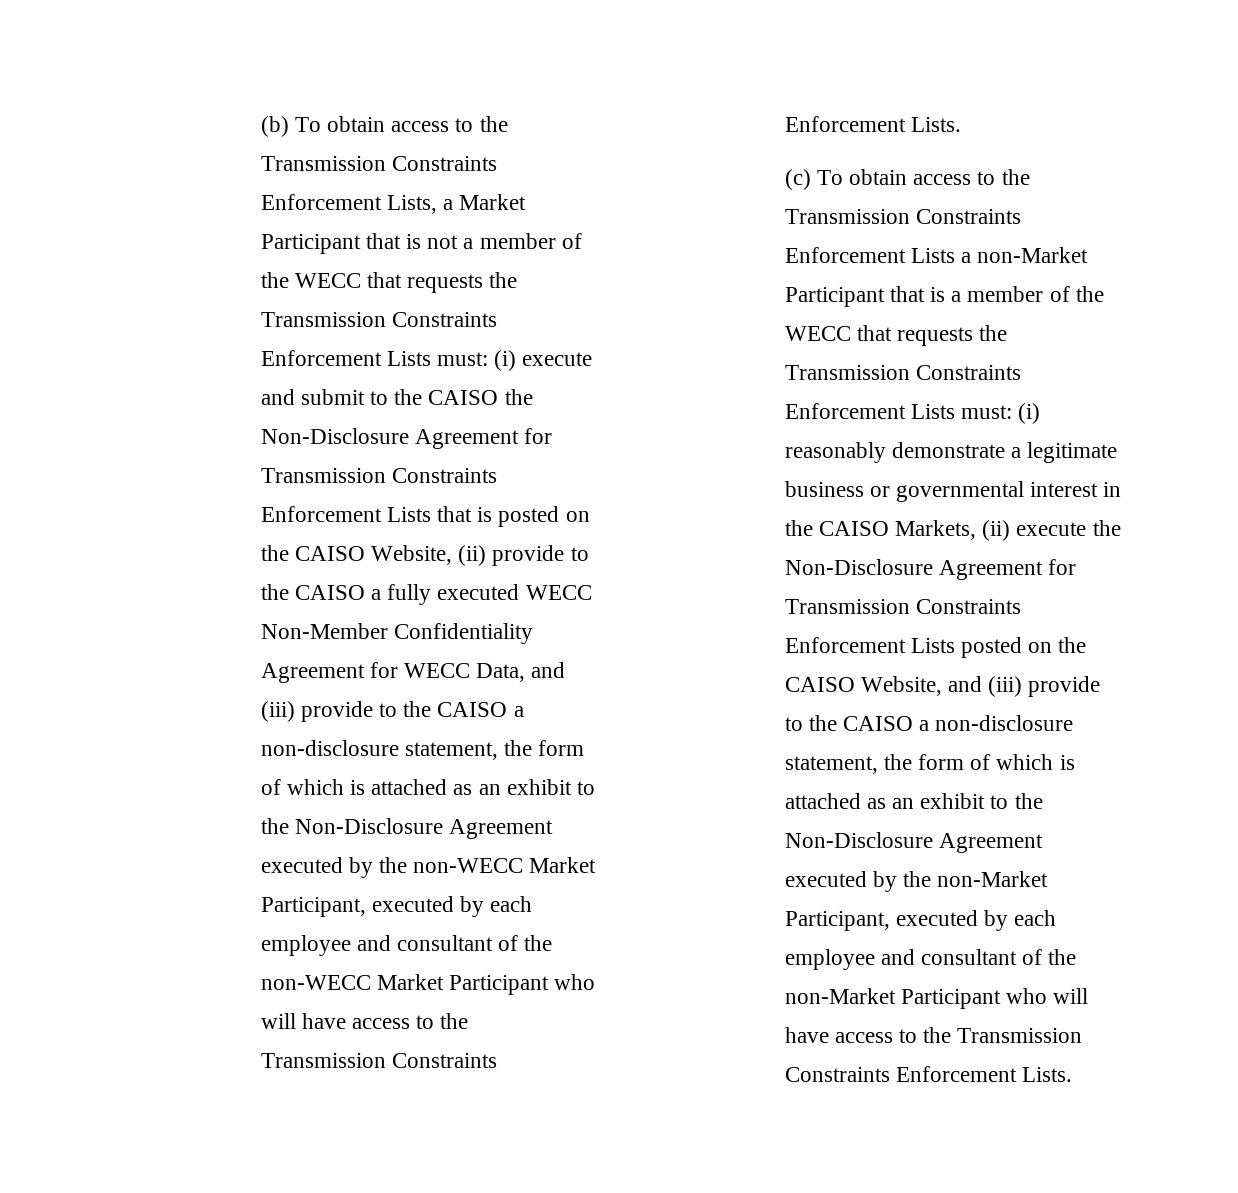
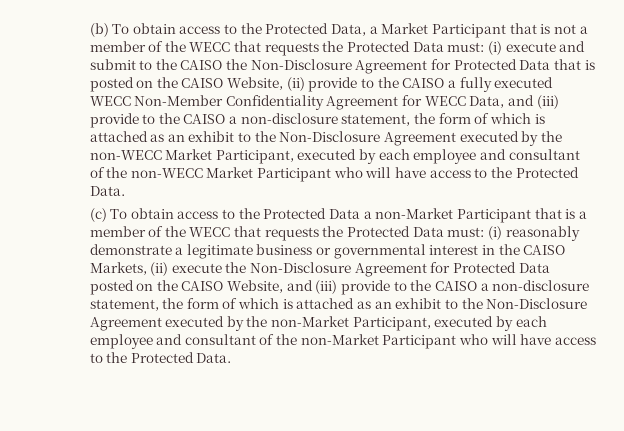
[260,156,497,171] [260,194,437,214] Transmission Constraints Enforcement Lists, -> [265,23,367,36] Protected Data,
[260,312,497,327] [260,350,431,366] Transmission Constraints Enforcement Lists -> [347,41,444,52] Protected Data
[260,468,497,483] [260,506,431,522] Transmission Constraints Enforcement Lists -> [453,59,551,70] Protected Data
[260,1053,497,1068] [784,116,961,132] Transmission Constraints Enforcement Lists. -> [515,167,579,178] [89,186,125,196] Protected Data.
[784,209,1021,224] [784,247,955,263] Transmission Constraints Enforcement Lists -> [263,208,361,219] Protected Data
[784,365,1021,380] [784,403,955,419] Transmission Constraints Enforcement Lists -> [347,226,444,237] Protected Data
[784,599,1021,614] [784,637,955,653] Transmission Constraints Enforcement Lists -> [453,262,550,273] Protected Data
[957,1028,1083,1043] [784,1066,1073,1082] Transmission Constraints Enforcement Lists. -> [130,352,232,363] Protected Data.

